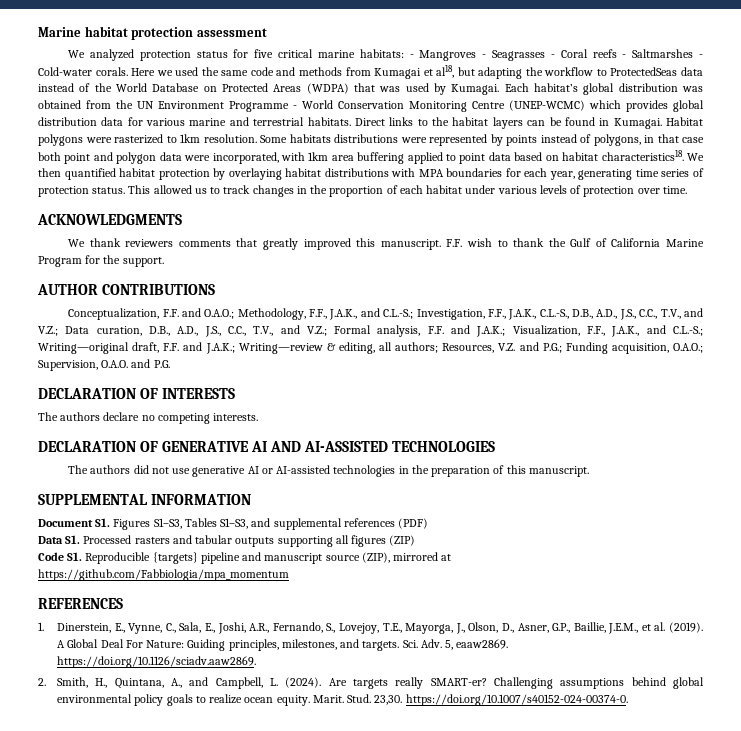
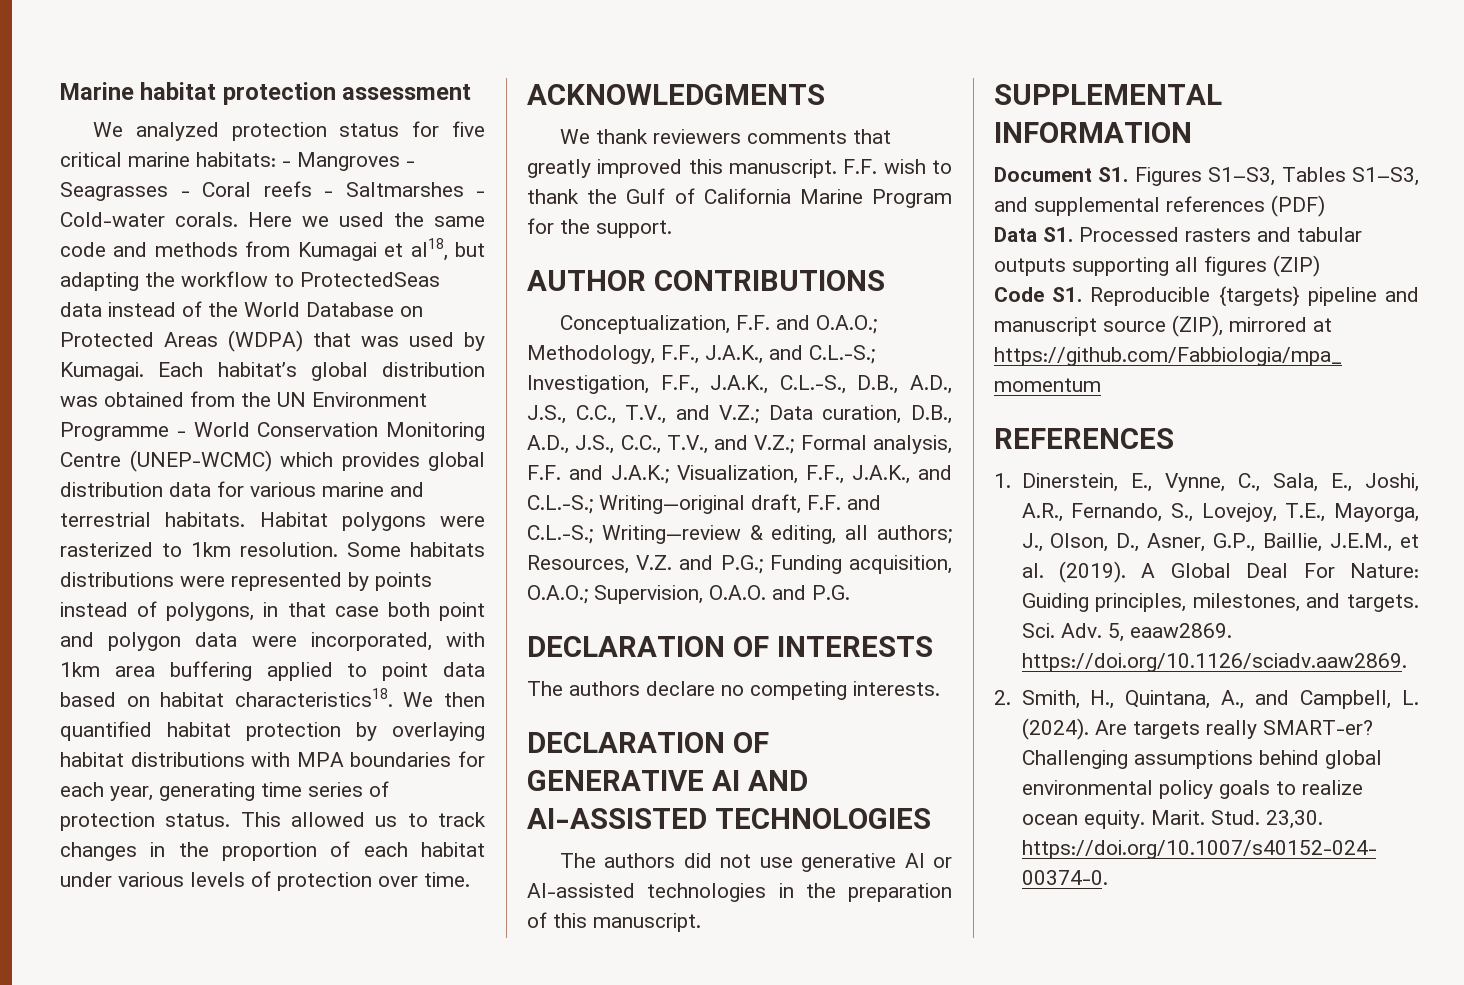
[354,117,662,129] Direct links to the habitat layers can be found in Kumagai. -> (246, 519) none
[205,343,235,354] J.A.K.; -> [527,525,593,544] C.L.-S.;

